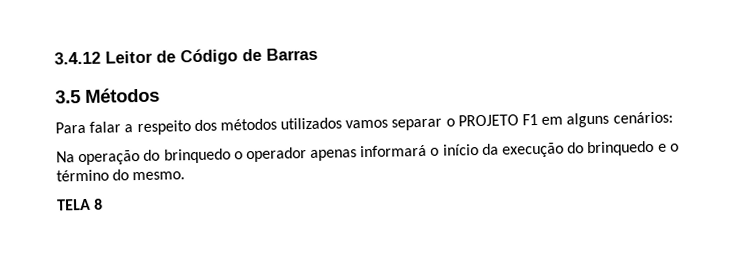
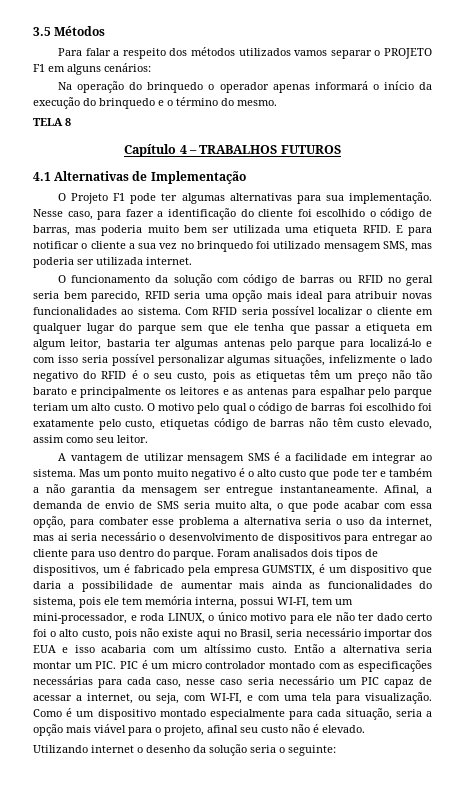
[54,47,318,66] 3.4.12 Leitor de Código de Barras // -> (33, 31) none
(104, 204) none -> [124,144,341,157] [33,171,246,184] [58,192,433,204] [33,208,432,220] [33,225,433,236] [33,241,432,252] [33,257,192,268] [58,274,433,286] [33,290,432,302] [33,306,434,318] [33,323,433,334] [33,338,433,350] [33,354,433,366] [33,370,433,382] [33,387,432,398] [33,402,433,414] [33,418,432,430] [33,435,148,443] [58,452,433,464] [33,468,434,480] [33,484,432,496] [33,501,432,512] [33,516,432,528] [33,532,432,544] [33,549,378,560] [33,564,432,576] [33,581,433,592] [33,596,353,608] [33,612,432,624] [33,628,432,640] [33,644,432,653] [33,660,432,672] [33,676,432,688] [33,692,432,704] [33,708,432,720] [33,724,365,736] [33,744,336,756] // Capítulo 4 – TRABALHOS FUTUROS // 4.1 Alternativas de Implementação // O Projeto F1 pode ter algumas alternativas para sua implementação. Nesse caso, para fazer a identificação do cliente foi escolhido o código de barras, mas poderia muito bem ser utilizada uma etiqueta RFID. E para notificar o cliente a sua vez no brinquedo foi utilizado mensagem SMS, mas poderia ser utilizada internet. // O funcionamento da solução com código de barras ou RFID no geral seria bem parecido, RFID seria uma opção mais ideal para atribuir novas funcionalidades ao sistema. Com RFID seria possível localizar o cliente em qualquer lugar do parque sem que ele tenha que passar a etiqueta em algum leitor, bastaria ter algumas antenas pelo parque para localizá-lo e com isso seria possível personalizar algumas situações, infelizmente o lado negativo do RFID é o seu custo, pois as etiquetas têm um preço não tão barato e principalmente os leitores e as antenas para espalhar pelo parque teriam um alto custo. O motivo pelo qual o código de barras foi escolhido foi exatamente pelo custo, etiquetas código de barras não têm custo elevado, assim como seu leitor. // A vantagem de utilizar mensagem SMS é a facilidade em integrar ao sistema. Mas um ponto muito negativo é o alto custo que pode ter e também a não garantia da mensagem ser entregue instantaneamente. Afinal, a demanda de envio de SMS seria muito alta, o que pode acabar com essa opção, para combater esse problema a alternativa seria o uso da internet, mas ai seria necessário o desenvolvimento de dispositivos para entregar ao cliente para uso dentro do parque. Foram analisados dois tipos de dispositivos, um é fabricado pela empresa GUMSTIX, é um dispositivo que daria a possibilidade de aumentar mais ainda as funcionalidades do sistema, pois ele tem memória interna, possui WI-FI, tem um mini-processador, e roda LINUX, o único motivo para ele não ter dado certo foi o alto custo, pois não existe aqui no Brasil, seria necessário importar dos EUA e isso acabaria com um altíssimo custo. Então a alternativa seria montar um PIC. PIC é um micro controlador montado com as especificações necessárias para cada caso, nesse caso seria necessário um PIC capaz de acessar a internet, ou seja, com WI-FI, e com uma tela para visualização. Como é um dispositivo montado especialmente para cada situação, seria a opção mais viável para o projeto, afinal seu custo não é elevado. // Utilizando internet o desenho da solução seria o seguinte:

